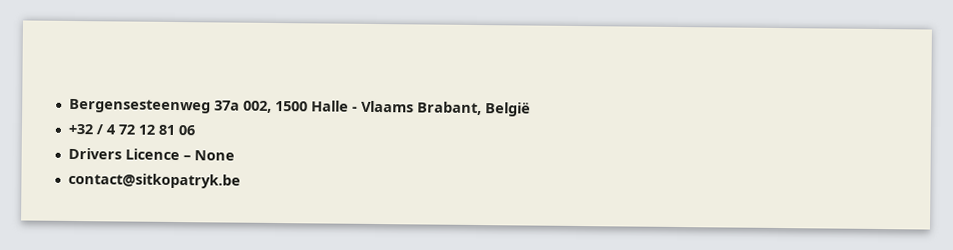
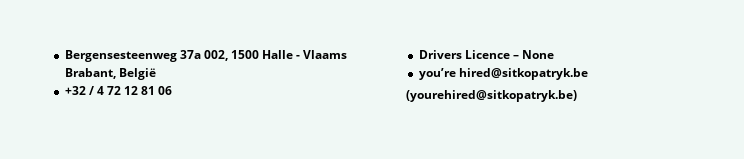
[67,172,241,189] contact@sitkopatryk.be -> [418,68,588,80] [406,90,577,102] you’re hired@sitkopatryk.be // (yourehired@sitkopatryk.be)

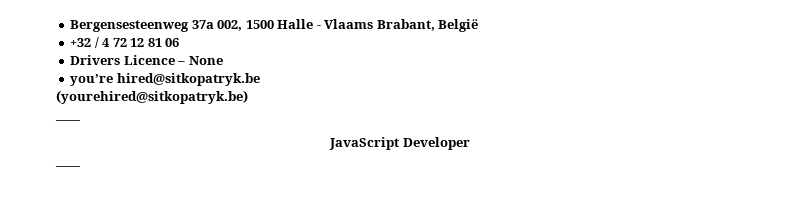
(577, 96) none -> [55,119,81,121] [329,137,470,150] [55,165,81,167] // ____ // JavaScript Developer // ____

